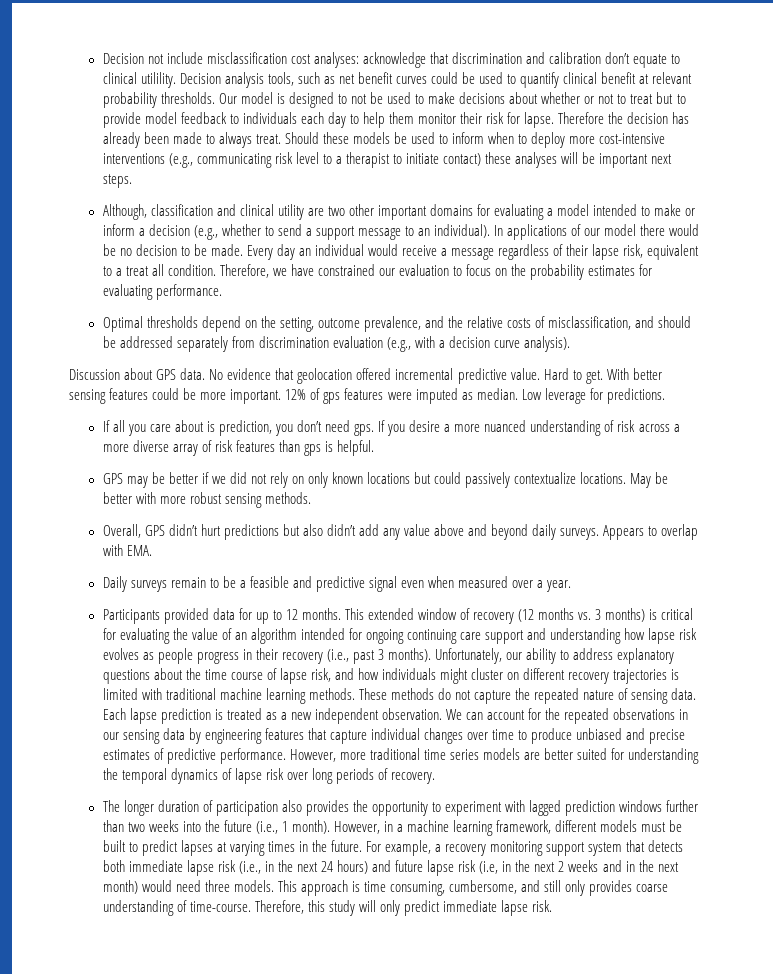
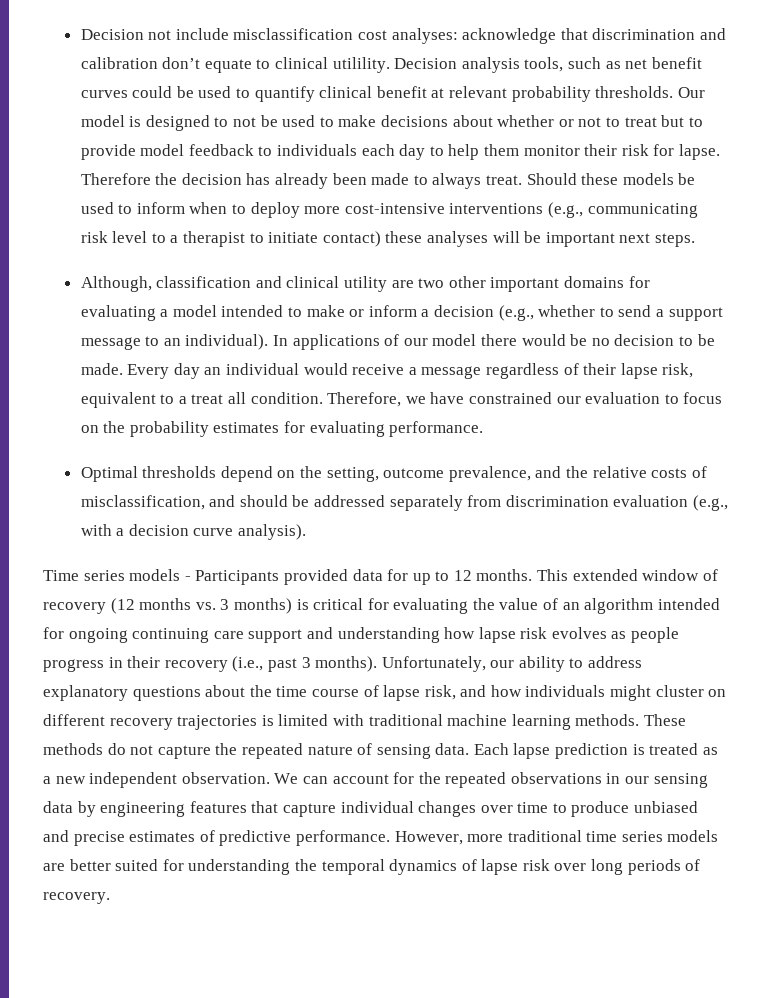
[69,368,662,384] [69,388,665,404] [102,420,680,436] [102,440,374,456] [102,472,669,488] [102,492,311,508] [102,524,699,540] [102,544,152,556] [102,576,572,592] Discussion about GPS data. No evidence that geolocation offered incremental predictive value. Hard to get. With better sensing features could be more important. 12% of gps features were imputed as median. Low leverage for predictions. // If all you care about is prediction, you don’t need gps. If you desire a more nuanced understanding of risk across a more diverse array of risk features than gps is helpful. // GPS may be better if we did not rely on only known locations but could passively contextualize locations. May be better with more robust sensing methods. // Overall, GPS didn’t hurt predictions but also didn’t add any value above and beyond daily surveys. Appears to overlap with EMA. // Daily surveys remain to be a feasible and predictive signal even when measured over a year. // -> [43,569,191,581] Time series models -
[102,800,699,816] [102,820,683,836] [102,840,684,856] [102,860,679,876] [102,880,669,896] [102,900,553,916] // The longer duration of participation also provides the opportunity to experiment with lagged prediction windows further than two weeks into the future (i.e., 1 month). However, in a machine learning framework, different models must be built to predict lapses at varying times in the future. For example, a recovery monitoring support system that detects both immediate lapse risk (i.e., in the next 24 hours) and future lapse risk (i.e, in the next 2 weeks and in the next month) would need three models. This approach is time consuming, cumbersome, and still only provides coarse understanding of time-course. Therefore, this study will only predict immediate lapse risk. -> (110, 898) none

